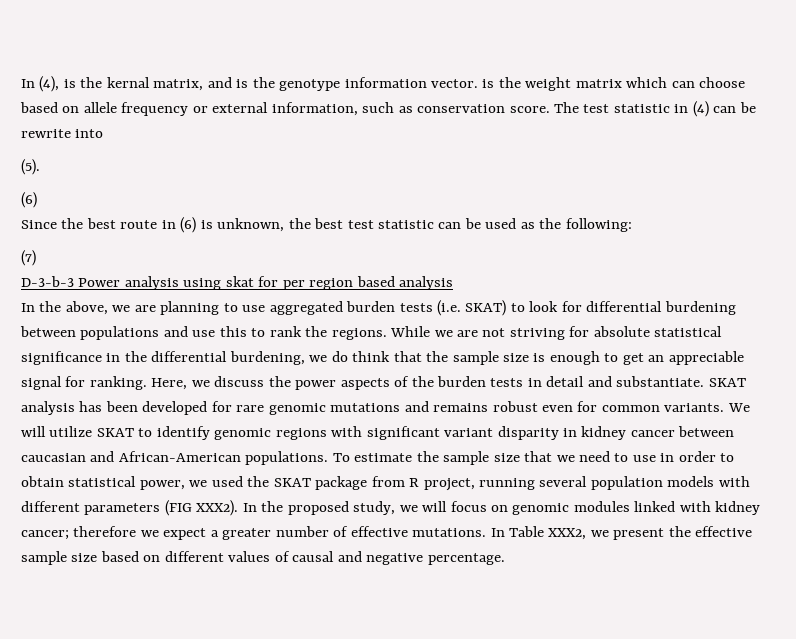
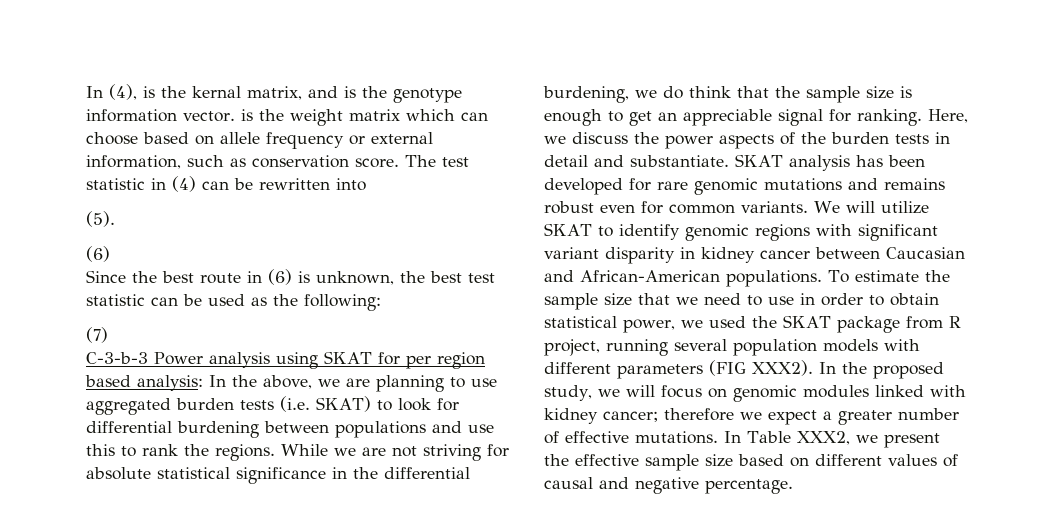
[21,129,71,138] rewrite -> [259,178,330,190] rewritten
[21,276,74,287] D-3-b-3 -> [86,352,148,364] C-3-b-3
[225,276,254,287] skat -> [324,351,372,364] SKAT
[399,276,454,290] analysis // -> [137,375,203,391] analysis:
[21,453,86,462] caucasian -> [886,247,965,259] Caucasian

